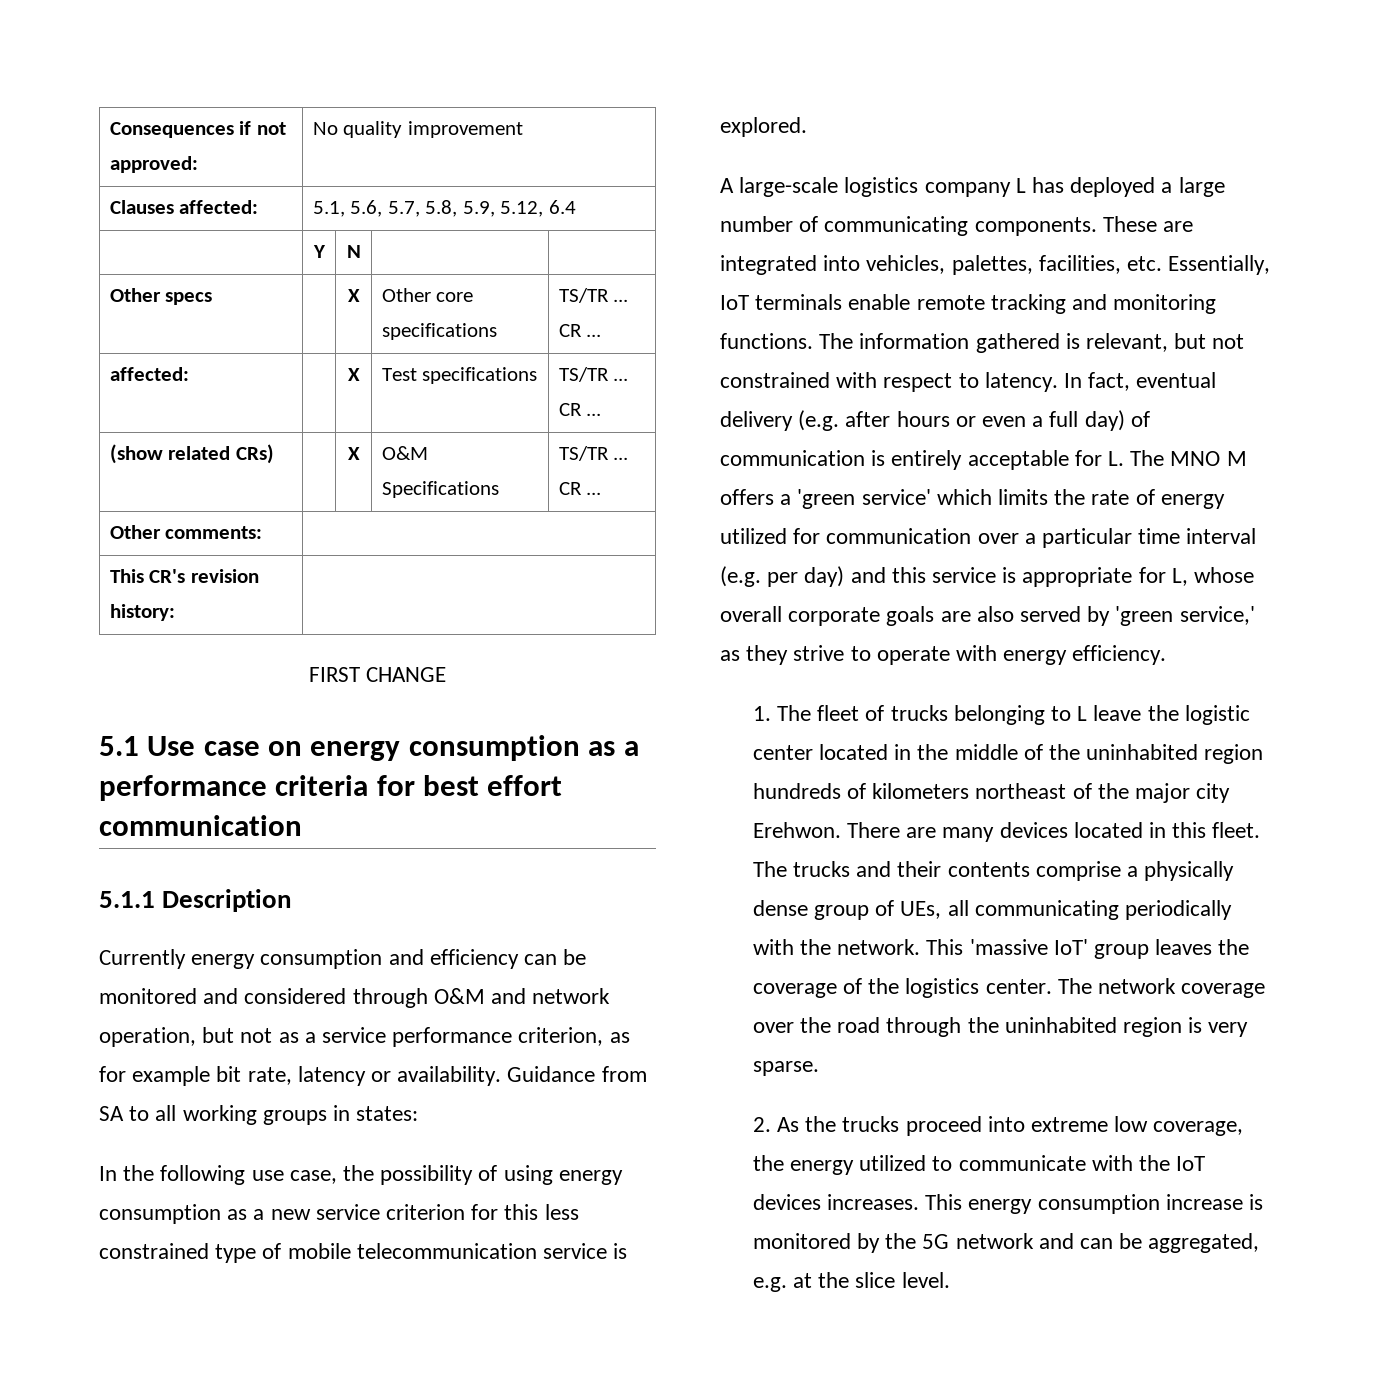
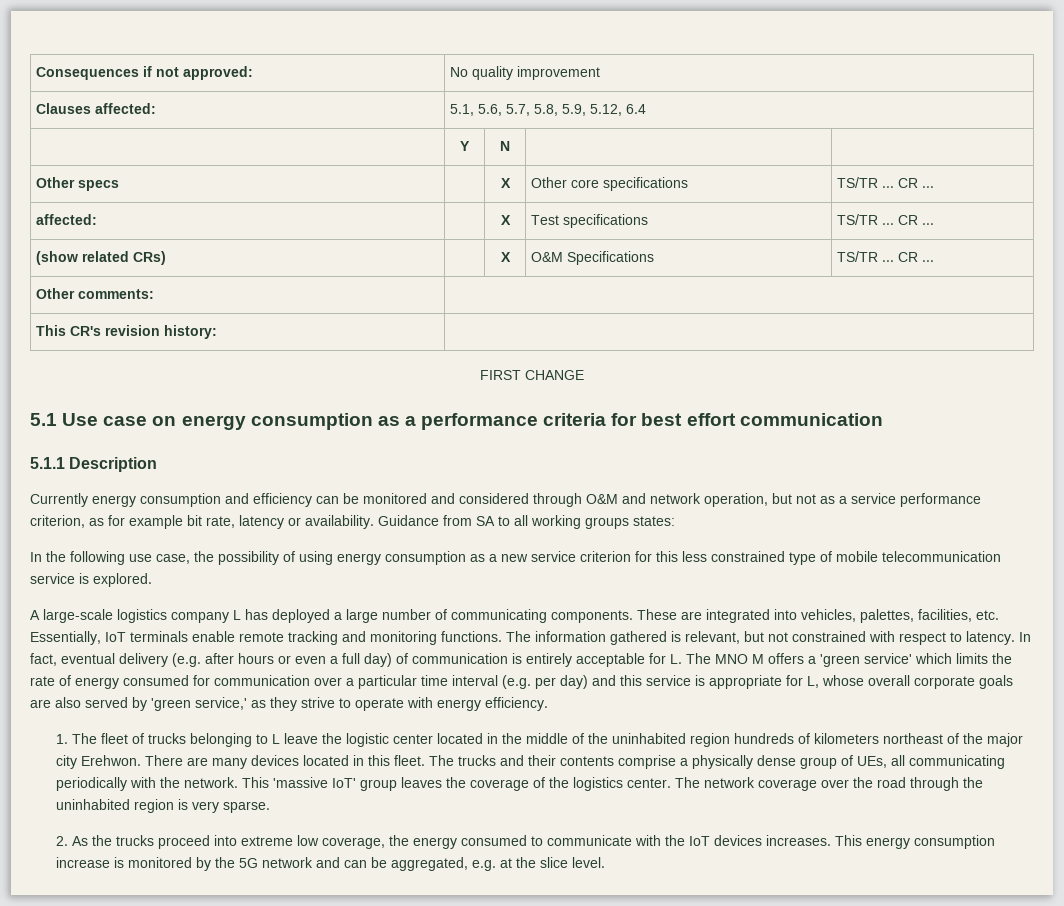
[333,1105,351,1121] in -> (629, 523) none
[720,528,787,544] utilized -> [123,675,189,686] consumed
[859,1155,927,1171] utilized -> [461,835,528,846] consumed

